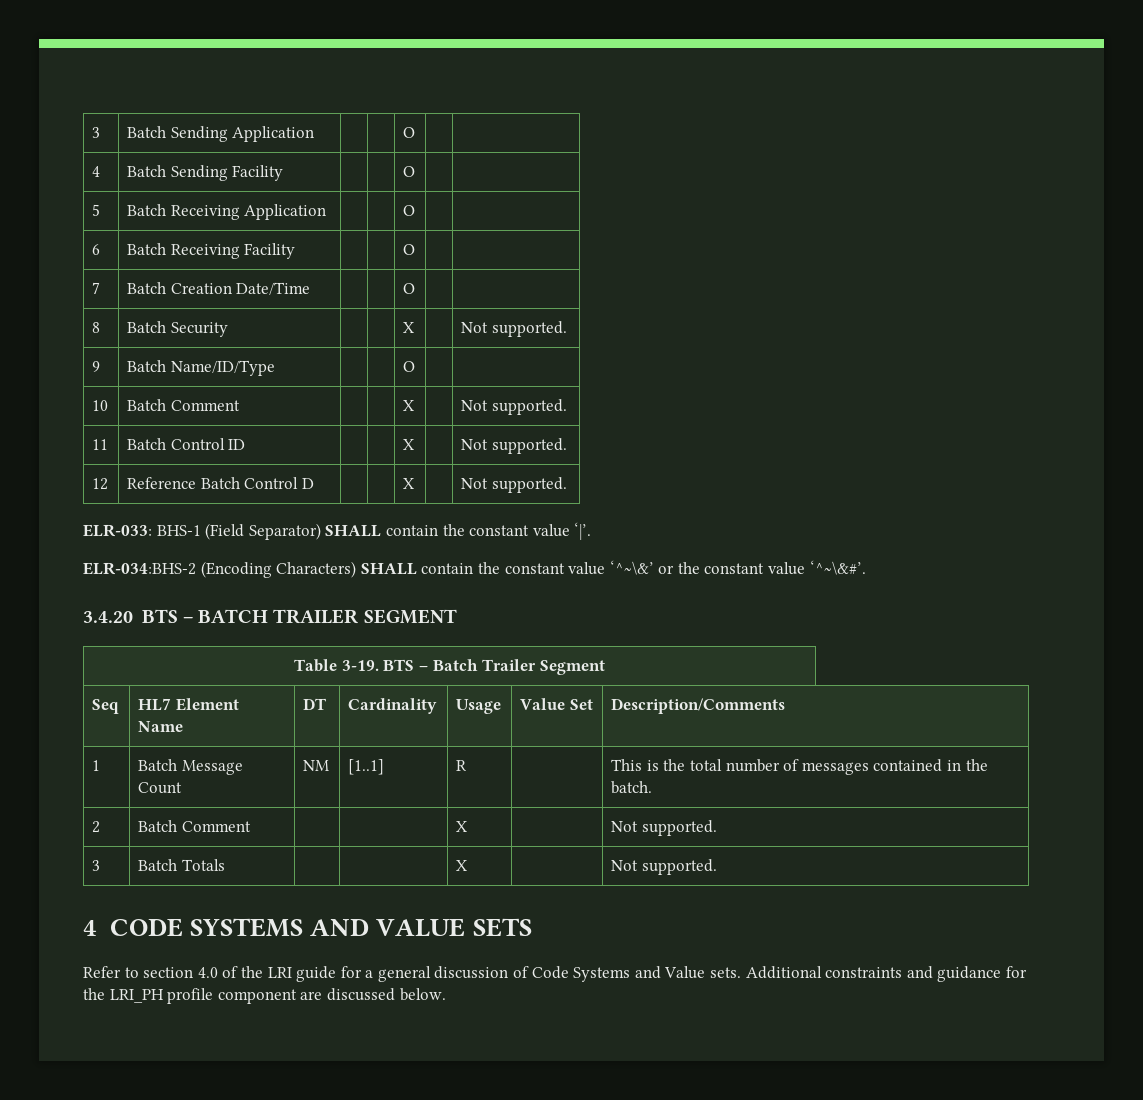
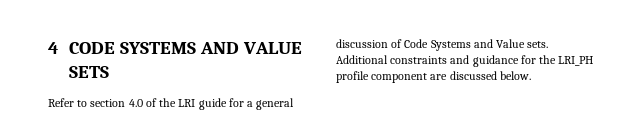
[92,127,101,138] [127,126,315,142] [403,127,416,138] [92,166,101,177] [127,165,284,181] [403,166,416,177] [92,204,101,216] [127,204,327,220] [403,205,416,216] [92,244,101,255] [127,243,296,259] [403,244,416,255] [92,282,101,294] [127,282,311,295] [403,283,416,294] [92,322,101,333] [127,321,228,337] [403,322,415,333] [461,321,567,337] [92,361,101,372] [127,360,275,376] [403,361,416,372] [92,400,109,411] [127,399,240,411] [403,400,415,411] [461,399,567,415] [92,439,109,450] [127,438,246,450] [403,439,415,450] [461,438,567,454] [92,478,109,490] [127,477,315,489] [403,478,415,489] [461,477,567,493] [83,522,592,540] [83,560,866,578] [83,609,457,624] [294,659,605,675] [92,699,120,714] [138,698,239,711] [138,721,184,732] [303,698,327,710] [348,698,438,714] [456,699,502,714] [520,698,593,710] [611,698,786,714] [92,760,101,771] [138,759,243,775] [138,782,183,794] [303,760,330,771] [348,759,385,775] [456,760,468,771] [611,759,988,775] [611,781,653,794] [92,821,101,833] [138,820,251,832] [456,821,468,832] [611,820,717,836] [92,860,101,871] [138,859,225,871] [456,860,468,871] [611,859,717,875] 3 | Batch Sending Application | | | O | | // 4 | Batch Sending Facility | | | O | | // 5 | Batch Receiving Application | | | O | | // 6 | Batch Receiving Facility | | | O | | // 7 | Batch Creation Date/Time | | | O | | // 8 | Batch Security | | | X | | Not supported. // 9 | Batch Name/ID/Type | | | O | | // 10 | Batch Comment | | | X | | Not supported. // 11 | Batch Control ID | | | X | | Not supported. // 12 | Reference Batch Control D | | | X | | Not supported. // ELR-033: BHS-1 (Field Separator) SHALL contain the constant value ‘|’. // ELR-034:BHS-2 (Encoding Characters) SHALL contain the constant value ‘^~\&’ or the constant value ‘^~\&#’. // 3.4.20 BTS – BATCH TRAILER SEGMENT // Table 3-19. BTS – Batch Trailer Segment // Seq | HL7 Element Name | DT | Cardinality | Usage | Value Set | Description/Comments // 1 | Batch Message Count | NM | [1..1] | R | | This is the total number of messages contained in the batch. // 2 | Batch Comment | | | X | | Not supported. // 3 | Batch Totals | | | X | | Not supported. // -> (48, 48) none

